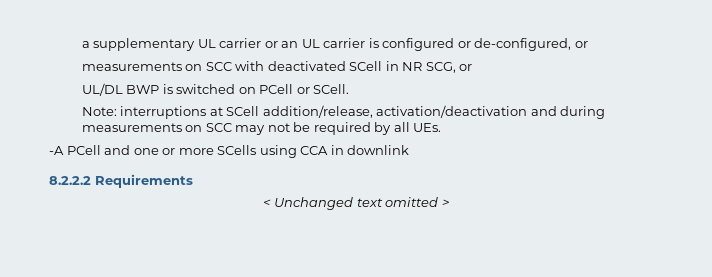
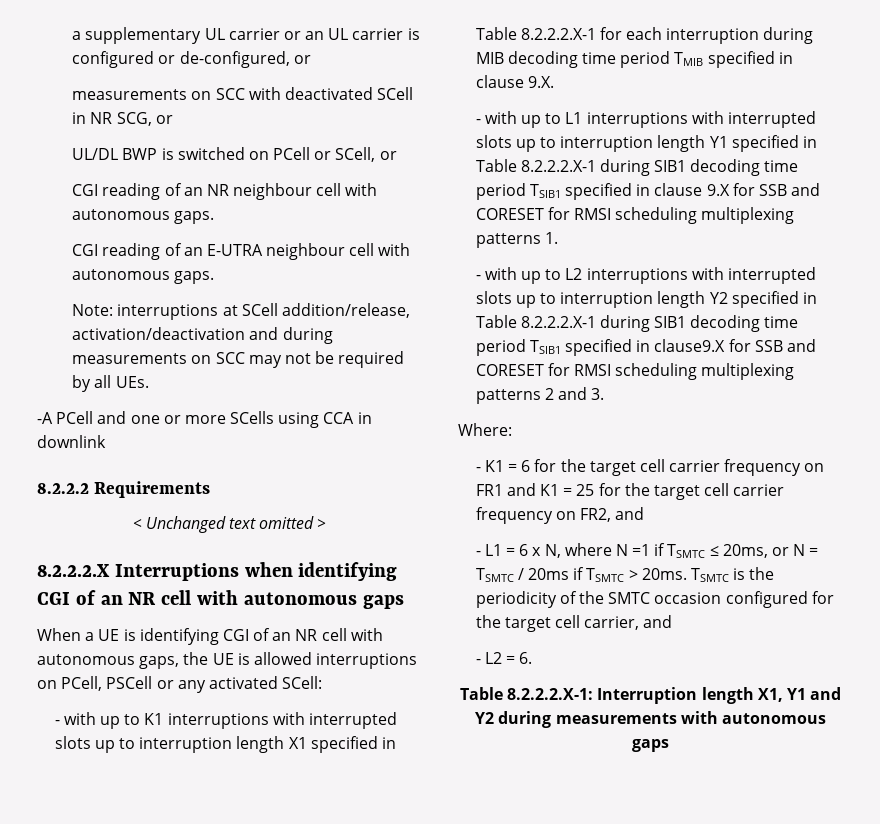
[313,84,350,94] SCell. -> [335,147,397,162] [72,183,378,200] [72,209,215,224] [72,243,411,260] [72,269,215,284] SCell, or // CGI reading of an NR neighbour cell with autonomous gaps. // CGI reading of an E-UTRA neighbour cell with autonomous gaps.
(449, 203) none -> [37,562,398,581] [37,590,404,609] [37,628,383,645] [37,652,418,669] [37,676,323,693] [54,712,397,729] [54,736,396,753] [475,27,814,44] [475,51,793,68] [475,75,554,88] [475,111,816,128] [475,135,817,152] [475,159,799,176] [475,183,821,200] [475,207,795,224] [475,232,558,248] [475,267,816,284] [475,291,817,308] [475,315,799,332] [475,339,816,356] [475,363,795,380] [475,387,605,404] [458,423,512,436] [475,459,825,476] [475,483,785,500] [475,507,645,524] [475,543,819,558] [475,567,775,582] [475,591,834,608] [475,615,673,632] [475,652,533,664] [459,687,842,704] [475,711,826,728] [632,739,669,752] // 8.2.2.2.X Interruptions when identifying CGI of an NR cell with autonomous gaps // When a UE is identifying CGI of an NR cell with autonomous gaps, the UE is allowed interruptions on PCell, PSCell or any activated SCell: // - with up to K1 interruptions with interrupted slots up to interruption length X1 specified in Table 8.2.2.2.X-1 for each interruption during MIB decoding time period TMIB specified in clause 9.X. // - with up to L1 interruptions with interrupted slots up to interruption length Y1 specified in Table 8.2.2.2.X-1 during SIB1 decoding time period TSIB1 specified in clause 9.X for SSB and CORESET for RMSI scheduling multiplexing patterns 1. // - with up to L2 interruptions with interrupted slots up to interruption length Y2 specified in Table 8.2.2.2.X-1 during SIB1 decoding time period TSIB1 specified in clause9.X for SSB and CORESET for RMSI scheduling multiplexing patterns 2 and 3. // Where: // - K1 = 6 for the target cell carrier frequency on FR1 and K1 = 25 for the target cell carrier frequency on FR2, and // - L1 = 6 x N, where N =1 if TSMTC ≤ 20ms, or N = TSMTC / 20ms if TSMTC > 20ms. TSMTC is the periodicity of the SMTC occasion configured for the target cell carrier, and // - L2 = 6. // Table 8.2.2.2.X-1: Interruption length X1, Y1 and Y2 during measurements with autonomous gaps

